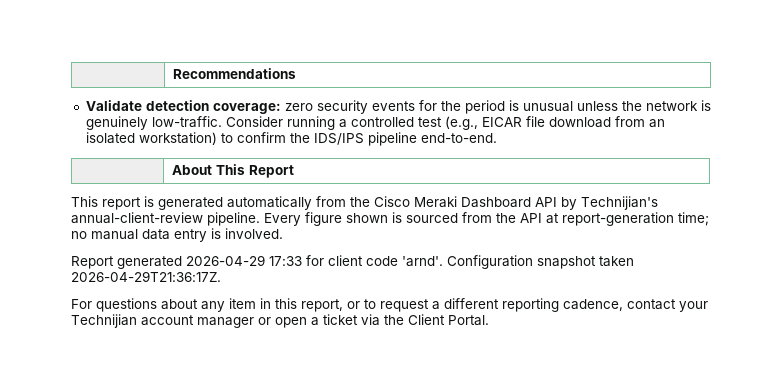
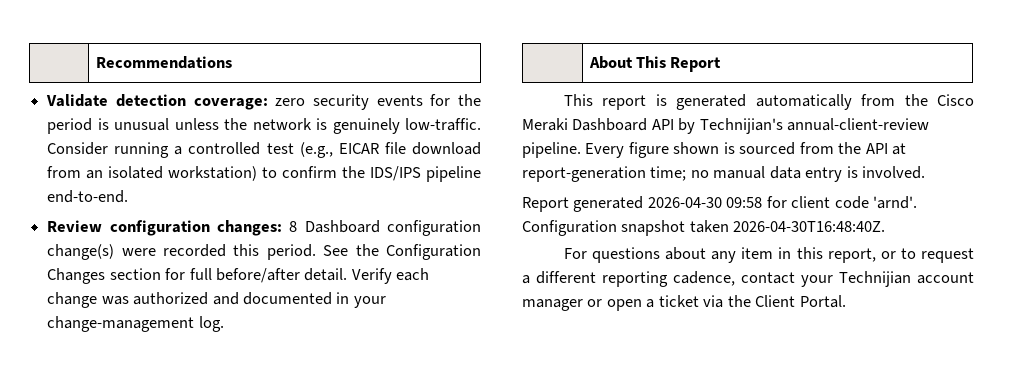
(497, 138) none -> [47,220,482,236] [47,244,481,260] [47,268,430,284] [47,292,386,308] [47,316,224,332] // Review configuration changes: 8 Dashboard configuration change(s) were recorded this period. See the Configuration Changes section for full before/after detail. Verify each change was authorized and documented in your change-management log.
[186,255,302,266] 2026-04-29 17:33 -> [647,197,763,208] 2026-04-30 09:58
[71,271,221,282] 2026-04-29T21:36:17Z. -> [733,221,886,232] 2026-04-30T16:48:40Z.

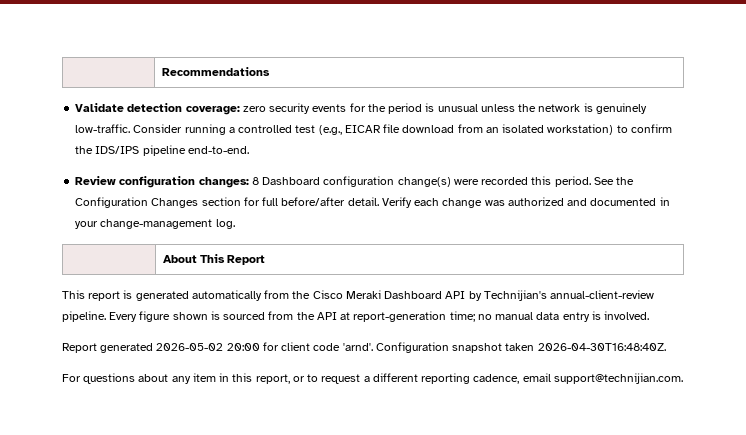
[647,197,763,208] 2026-04-30 09:58 -> [156,343,260,351] 2026-05-02 20:00
[741,271,974,287] [522,295,846,311] contact your Technijian account manager or open a ticket via the Client Portal. -> [522,373,683,384] email support@technijian.com.

